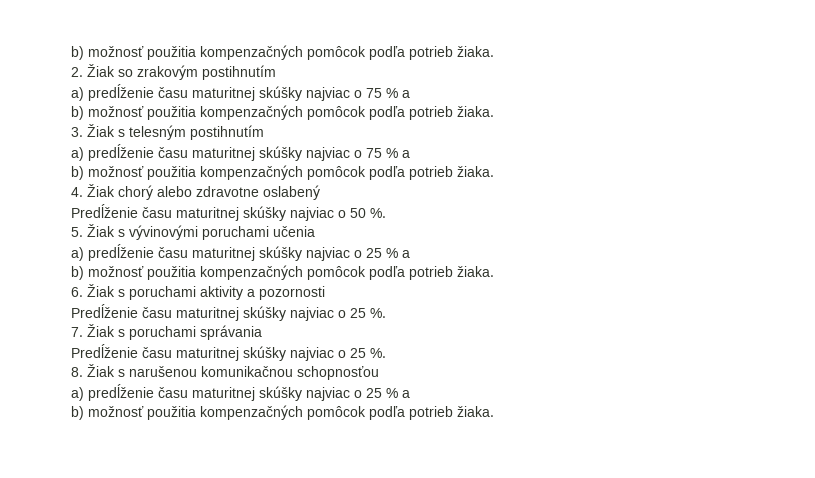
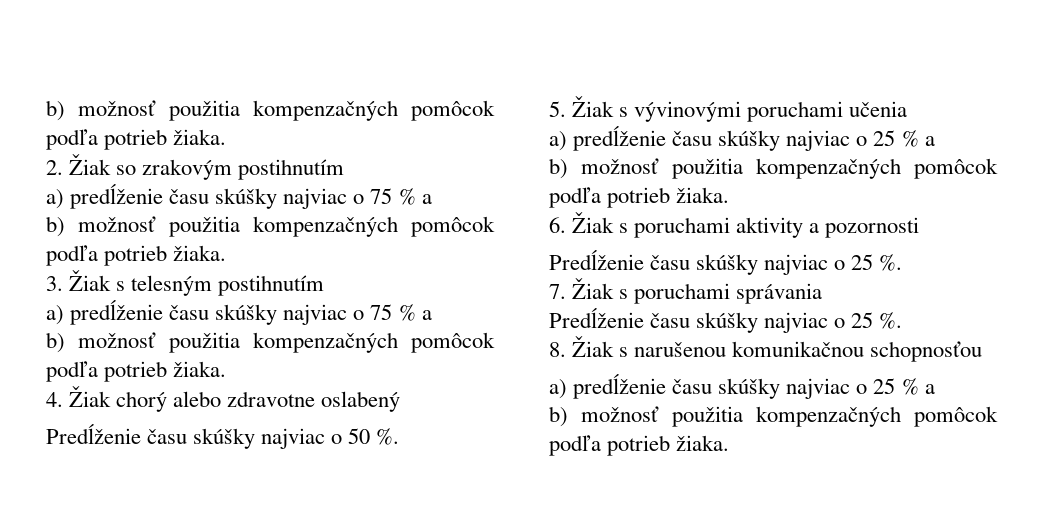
[192,87,255,101] maturitnej -> (210, 196) none
[192,147,255,161] maturitnej -> (210, 312) none
[176,207,239,221] maturitnej -> (188, 436) none
[192,247,255,261] maturitnej -> (713, 138) none
[176,307,239,321] maturitnej -> (691, 262) none
[176,347,239,361] maturitnej -> (691, 320) none
[192,387,255,401] maturitnej -> (713, 386) none

